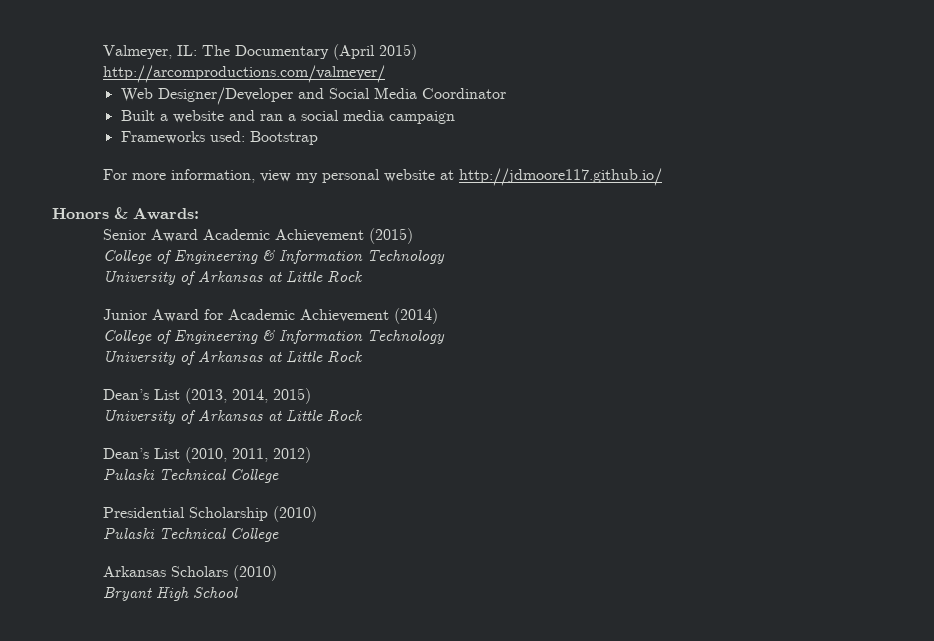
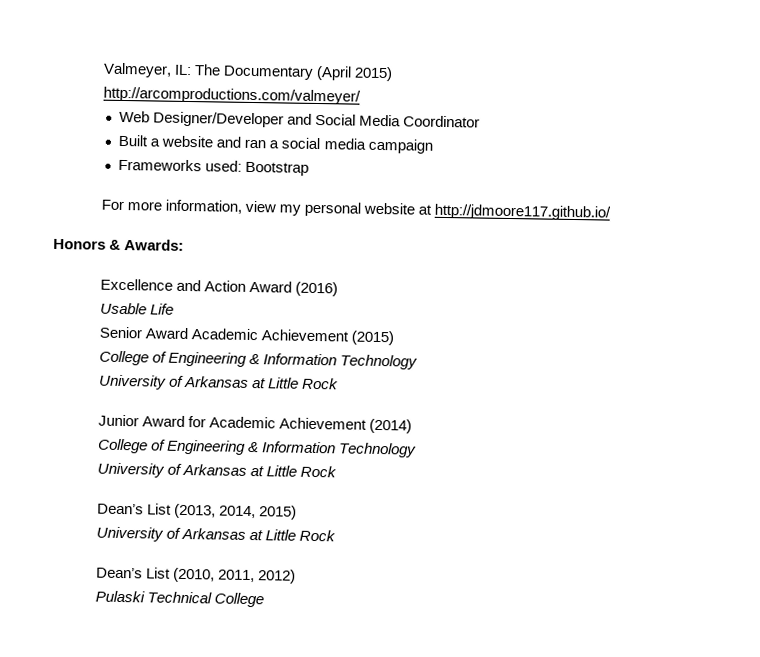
(199, 214) none -> [99,278,338,297] [99,302,174,315] // Excellence and Action Award (2016) // Usable Life
[103,506,318,522] [103,527,280,542] [103,565,278,581] [103,587,239,601] // Presidential Scholarship (2010) // Pulaski Technical College // Arkansas Scholars (2010) // Bryant High School -> (264, 600) none

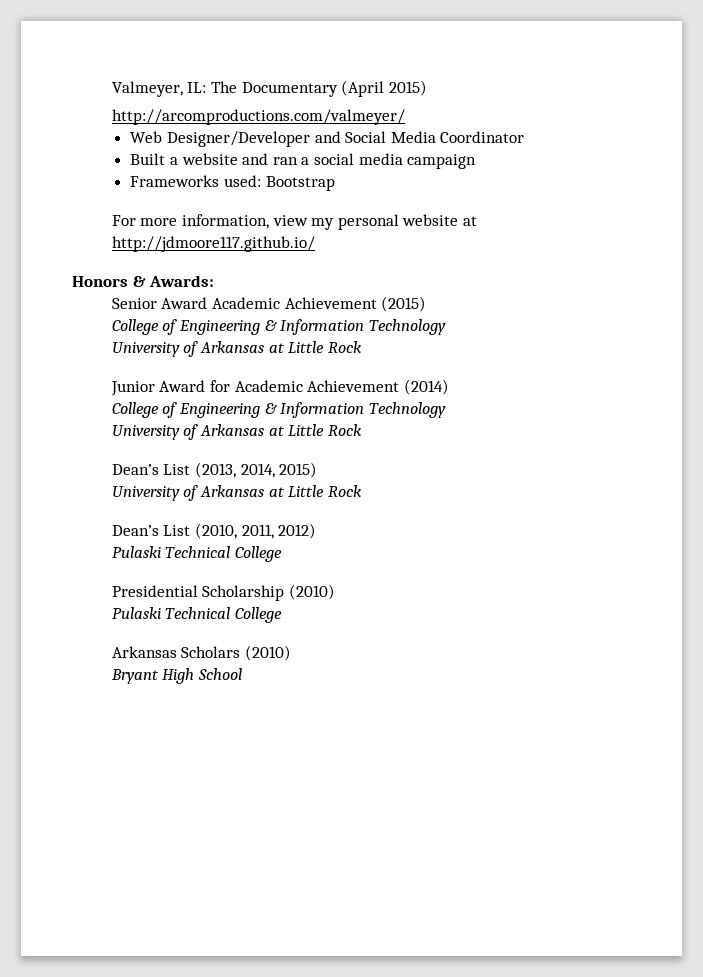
[99,278,338,297] [99,302,174,315] // Excellence and Action Award (2016) // Usable Life -> (215, 281) none
(264, 600) none -> [111,584,335,601] [111,607,282,623] [111,645,291,661] [110,668,242,684] // Presidential Scholarship (2010) // Pulaski Technical College // Arkansas Scholars (2010) // Bryant High School

